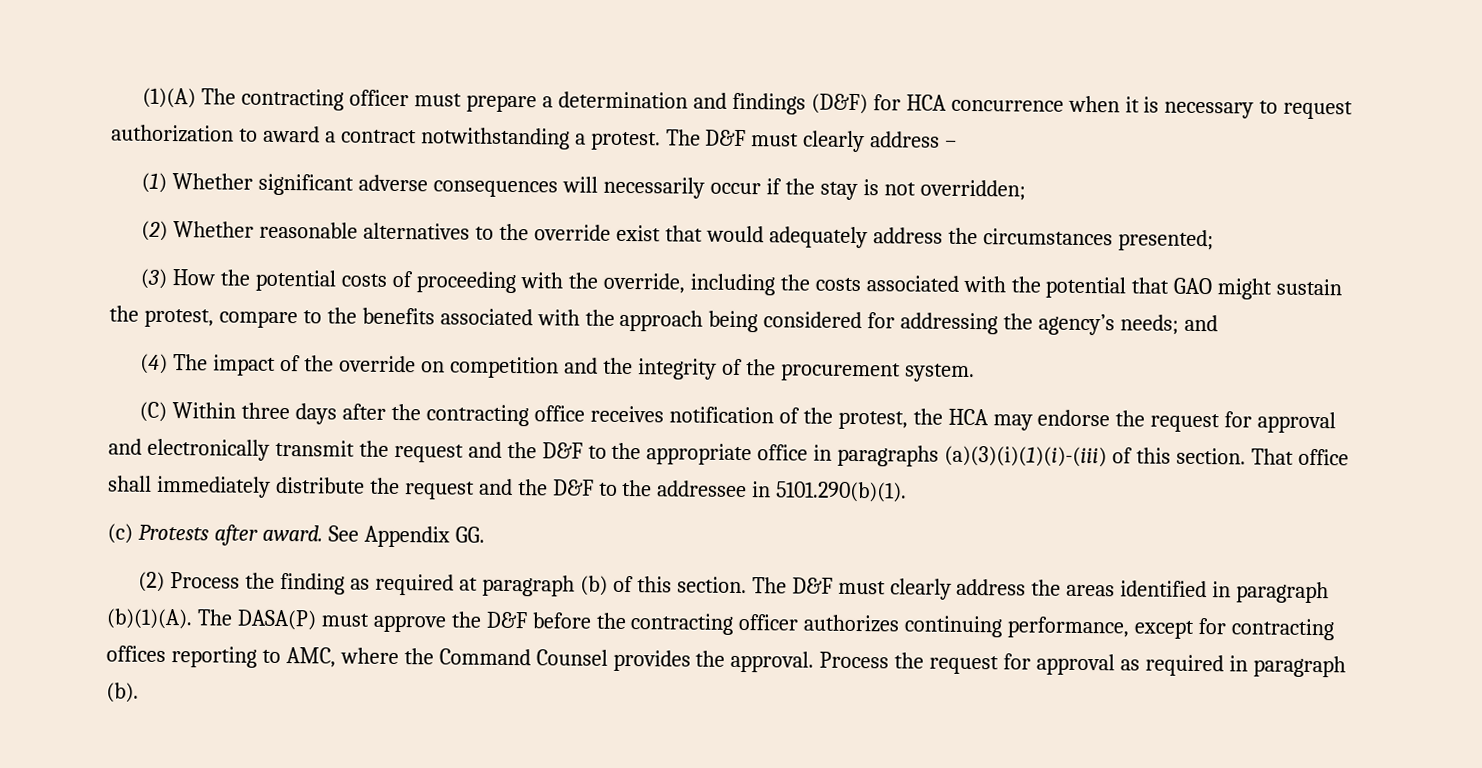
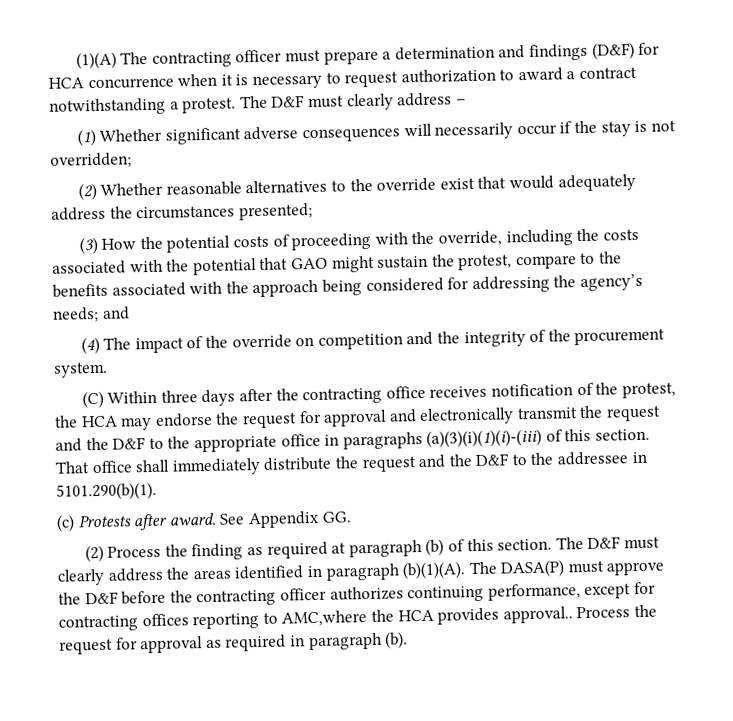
[285,647,815,673] AMC, where the Command Counsel provides the approval. -> [281,606,573,627] AMC,where the HCA provides approval..

